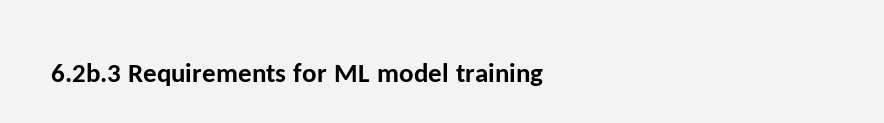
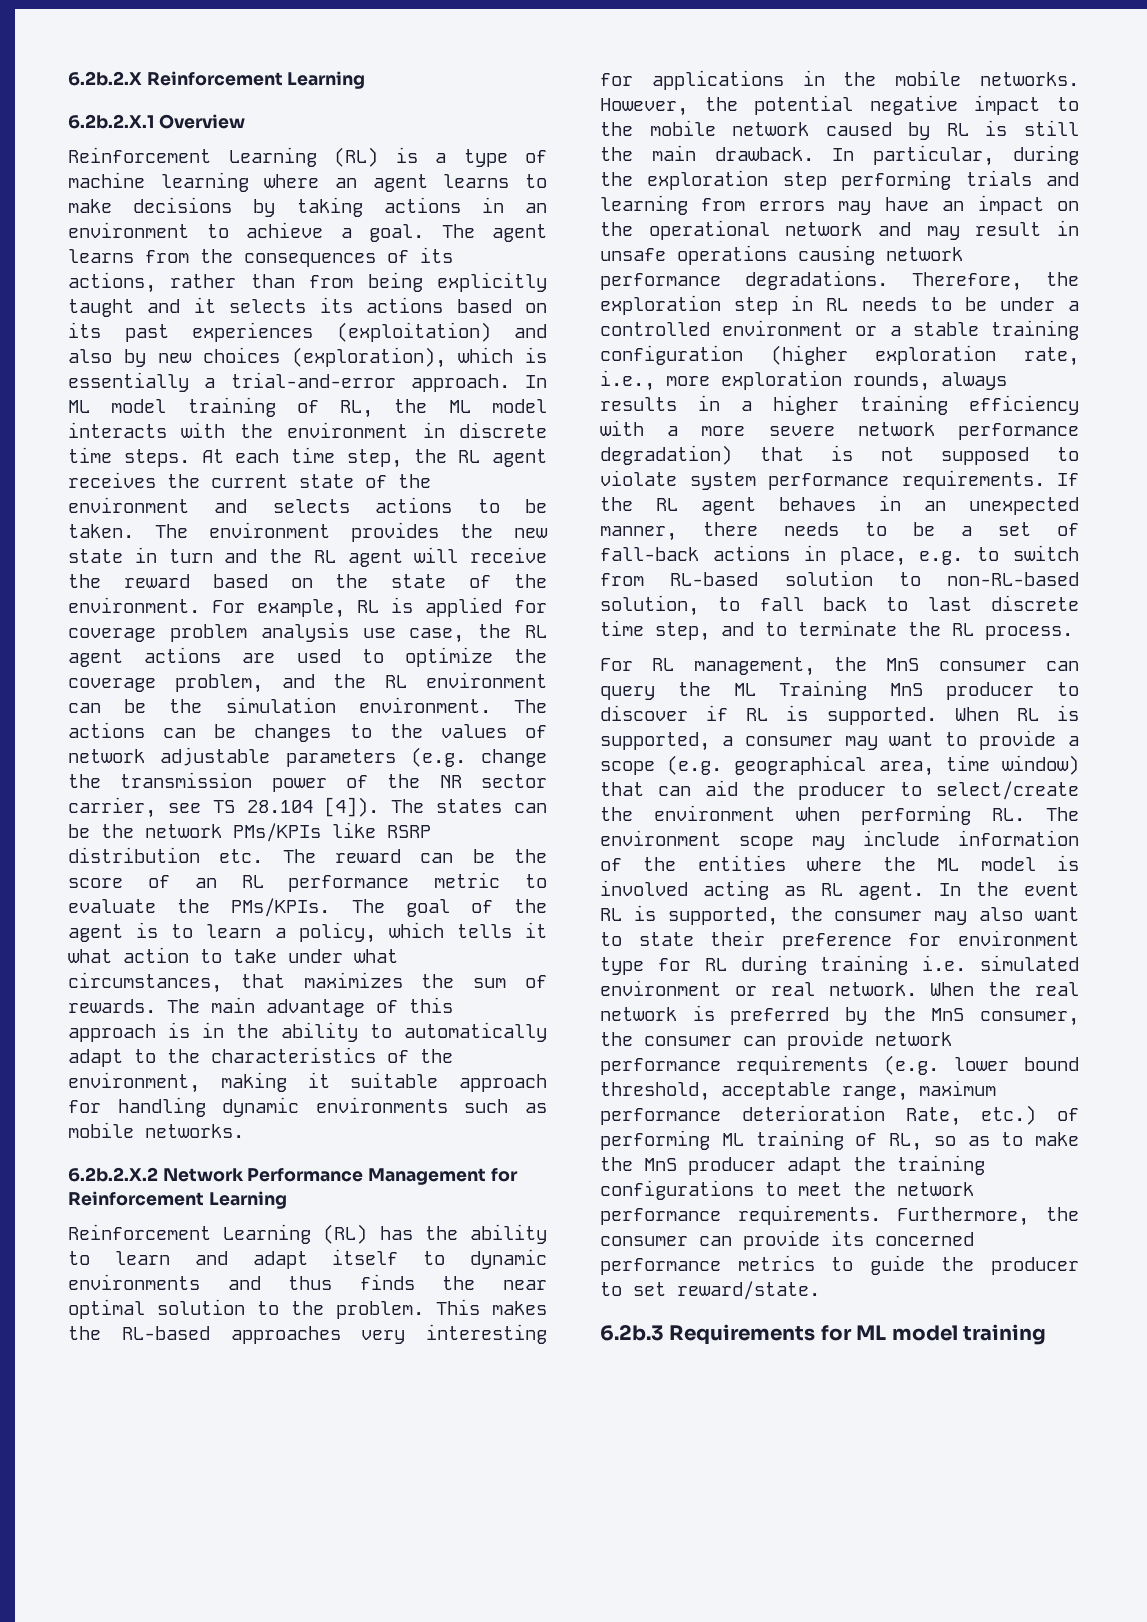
(51, 72) none -> [68,71,366,89] [68,114,245,129] [68,147,547,167] [68,172,547,192] [68,197,547,217] [68,222,547,242] [68,247,453,267] [68,272,547,293] [68,297,547,317] [68,322,547,342] [68,347,547,368] [68,372,547,392] [68,397,547,418] [68,422,547,438] [68,447,547,468] [68,472,431,488] [68,497,547,513] [68,522,548,542] [68,547,547,567] [68,574,547,588] [68,597,547,618] [68,622,547,643] [68,647,547,667] [68,672,547,693] [68,697,547,713] [68,722,548,742] [68,747,547,767] [68,772,547,792] [68,797,547,818] [68,822,431,842] [68,847,547,863] [68,872,547,892] [68,898,547,917] [68,922,547,943] [68,947,398,963] [68,972,547,993] [68,997,453,1017] [68,1022,547,1042] [68,1047,453,1067] [68,1072,547,1093] [68,1097,547,1117] [68,1122,244,1138] [68,1167,518,1185] [68,1191,287,1209] [68,1224,547,1244] [68,1249,547,1269] [68,1274,547,1290] [68,1299,547,1319] [68,1324,547,1344] [600,70,1079,90] [600,95,1079,116] [600,120,1079,140] [600,145,1079,166] [600,170,1079,190] [600,195,1079,215] [600,220,1079,240] [600,245,963,265] [600,270,1079,291] [600,295,1079,315] [600,320,1079,340] [600,345,1079,366] [600,370,1007,391] [600,395,1079,415] [600,420,1079,440] [600,445,1079,465] [600,470,1079,490] [600,495,1079,515] [600,522,1079,541] [600,545,1079,566] [600,570,1079,586] [600,595,1079,616] [600,620,1073,641] [600,657,1079,676] [600,680,1079,700] [600,705,1079,725] [600,730,1079,751] [600,755,1079,776] [600,780,1079,800] [600,805,1079,825] [600,830,1079,850] [600,855,1079,871] [600,880,1079,900] [600,905,1079,926] [600,930,1079,950] [600,955,1079,975] [600,980,1079,996] [600,1005,1079,1026] [600,1030,952,1050] [600,1055,1079,1075] [600,1080,996,1101] [600,1105,1079,1126] [600,1130,1079,1151] [600,1155,985,1175] [600,1180,974,1200] [600,1205,1079,1226] [600,1230,974,1250] [600,1255,1079,1275] [600,1281,820,1300] 6.2b.2.X Reinforcement Learning // 6.2b.2.X.1 Overview // Reinforcement Learning (RL) is a type of machine learning where an agent learns to make decisions by taking actions in an environment to achieve a goal. The agent learns from the consequences of its actions, rather than from being explicitly taught and it selects its actions based on its past experiences (exploitation) and also by new choices (exploration), which is essentially a trial-and-error approach. In ML model training of RL, the ML model interacts with the environment in discrete time steps. At each time step, the RL agent receives the current state of the environment and selects actions to be taken. The environment provides the new state in turn and the RL agent will receive the reward based on the state of the environment. For example, RL is applied for coverage problem analysis use case, the RL agent actions are used to optimize the coverage problem, and the RL environment can be the simulation environment. The actions can be changes to the values of network adjustable parameters (e.g. change the transmission power of the NR sector carrier, see TS 28.104 [4]). The states can be the network PMs/KPIs like RSRP distribution etc. The reward can be the score of an RL performance metric to evaluate the PMs/KPIs. The goal of the agent is to learn a policy, which tells it what action to take under what circumstances, that maximizes the sum of rewards. The main advantage of this approach is in the ability to automatically adapt to the characteristics of the environment, making it suitable approach for handling dynamic environments such as mobile networks. // 6.2b.2.X.2 Network Performance Management for Reinforcement Learning // Reinforcement Learning (RL) has the ability to learn and adapt itself to dynamic environments and thus finds the near optimal solution to the problem. This makes the RL-based approaches very interesting for applications in the mobile networks. However, the potential negative impact to the mobile network caused by RL is still the main drawback. In particular, during the exploration step performing trials and learning from errors may have an impact on the operational network and may result in unsafe operations causing network performance degradations. Therefore, the exploration step in RL needs to be under a controlled environment or a stable training configuration (higher exploration rate, i.e., more exploration rounds, always results in a higher training efficiency with a more severe network performance degradation) that is not supposed to violate system performance requirements. If the RL agent behaves in an unexpected manner, there needs to be a set of fall-back actions in place, e.g. to switch from RL-based solution to non-RL-based solution, to fall back to last discrete time step, and to terminate the RL process. // For RL management, the MnS consumer can query the ML Training MnS producer to discover if RL is supported. When RL is supported, a consumer may want to provide a scope (e.g. geographical area, time window) that can aid the producer to select/create the environment when performing RL. The environment scope may include information of the entities where the ML model is involved acting as RL agent. In the event RL is supported, the consumer may also want to state their preference for environment type for RL during training i.e. simulated environment or real network. When the real network is preferred by the MnS consumer, the consumer can provide network performance requirements (e.g. lower bound threshold, acceptable range, maximum performance deterioration Rate, etc.) of performing ML training of RL, so as to make the MnS producer adapt the training configurations to meet the network performance requirements. Furthermore, the consumer can provide its concerned performance metrics to guide the producer to set reward/state. //

